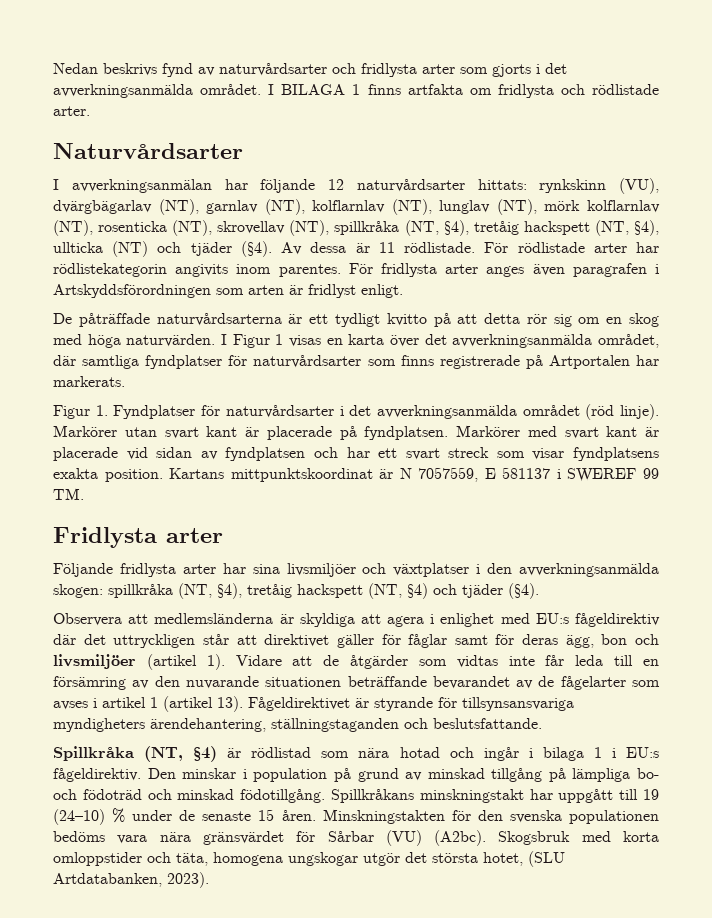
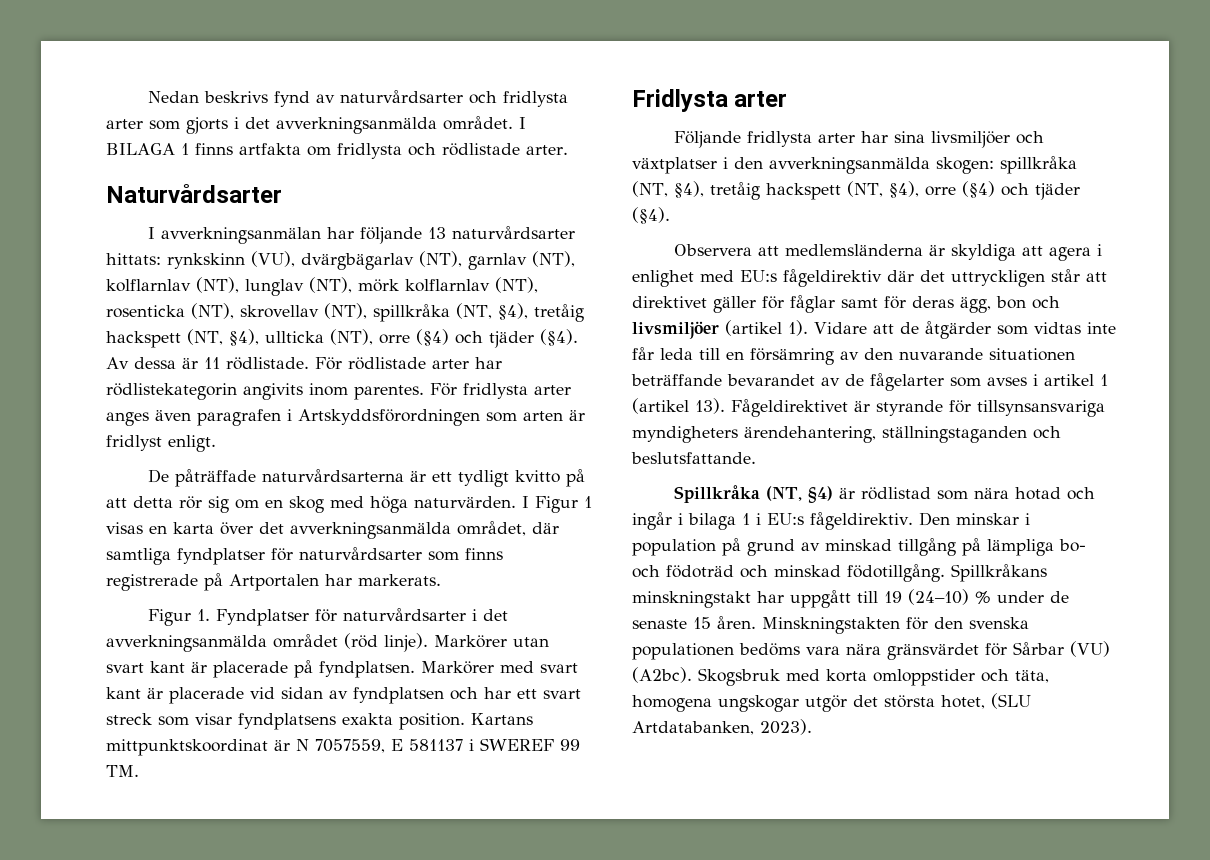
[328,179,344,190] 12 -> [428,227,447,239] 13
[112,241,149,257] (NT) -> [329,329,449,346] (NT), orre (§4)
[407,583,428,599] §4) -> [888,181,995,198] §4), orre (§4)

